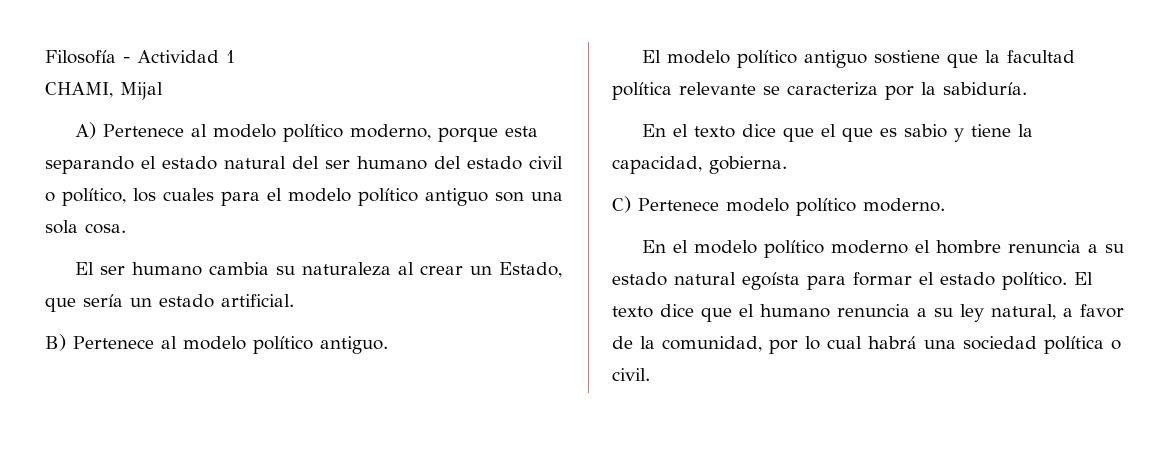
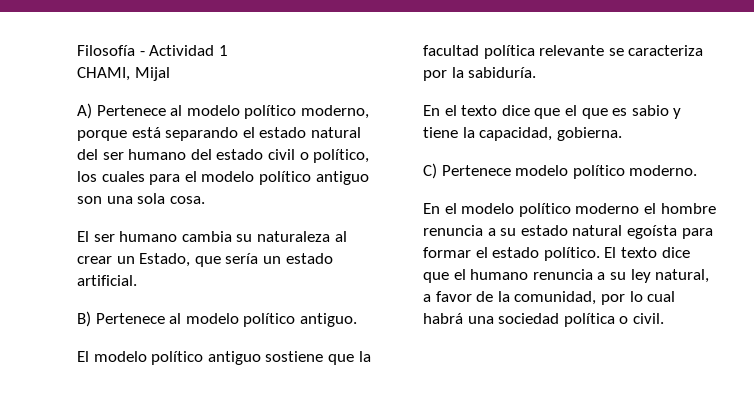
[505,126,539,137] esta -> [131,127,161,138] está

